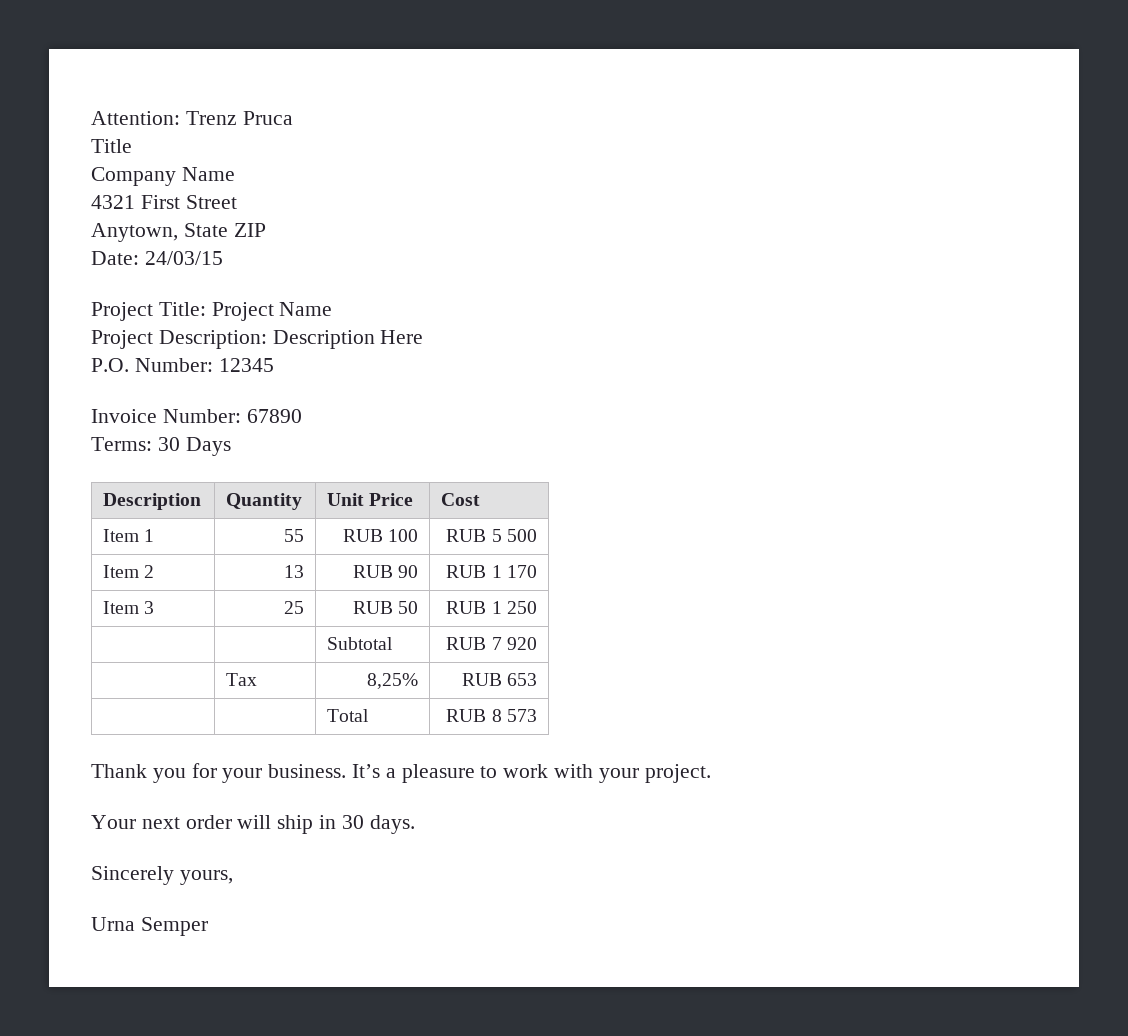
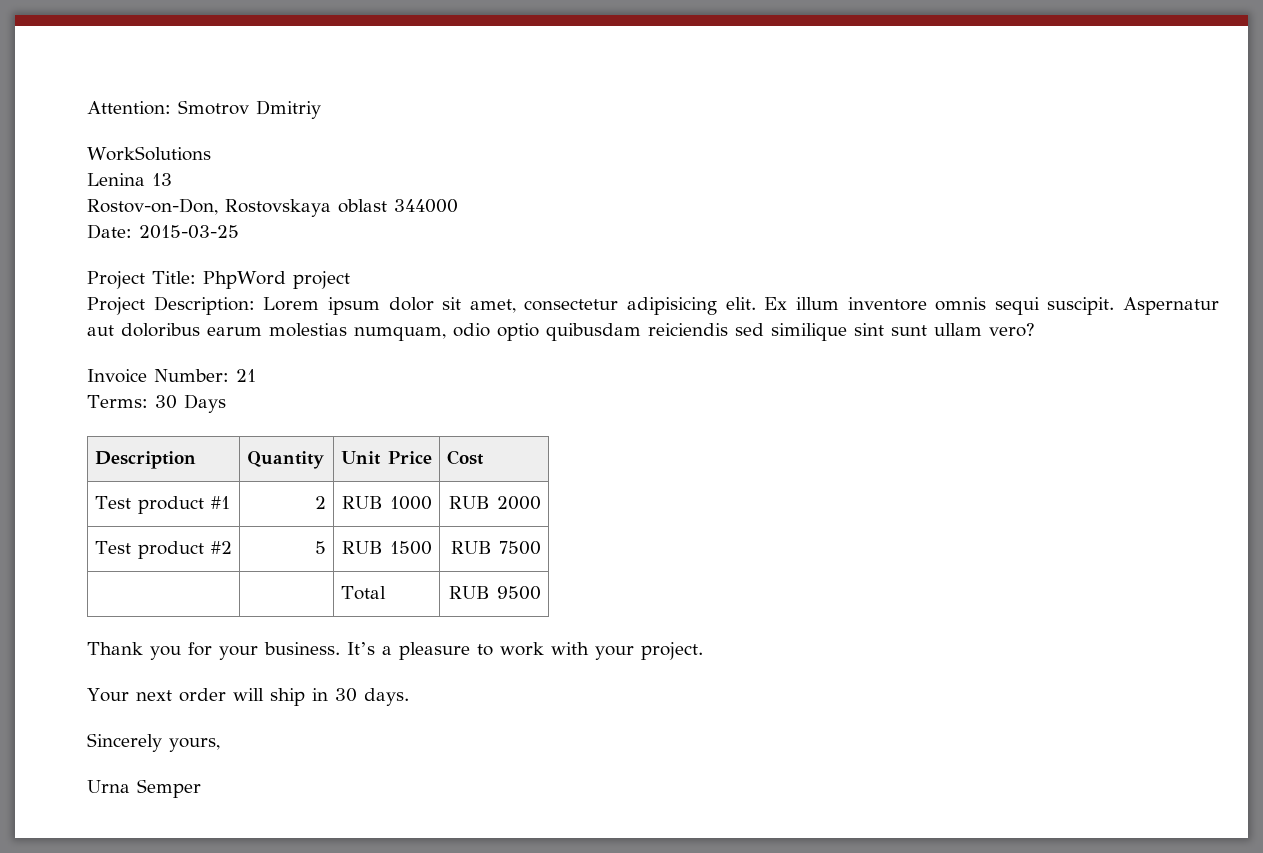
[185,111,293,125] [91,139,132,153] [91,167,235,186] [91,195,237,209] [91,223,266,242] Trenz Pruca // Title // Company Name // 4321 First Street // Anytown, State ZIP -> [178,100,321,119] [87,146,211,161] [87,173,172,186] [87,198,458,217] Smotrov Dmitriy // WorkSolutions // Lenina 13 // Rostov-on-Don, Rostovskaya oblast 344000
[144,251,223,265] 24/03/15 -> [139,225,239,239] 2015-03-25
[211,302,333,321] Project Name -> [203,271,350,289] PhpWord project
[272,330,424,349] [91,358,274,372] Description Here // P.O. Number: 12345 -> [263,297,1219,315] [87,323,1035,341] Lorem ipsum dolor sit amet, consectetur adipisicing elit. Ex illum inventore omnis sequi suscipit. Aspernatur aut doloribus earum molestias numquam, odio optio quibusdam reiciendis sed similique sint sunt ullam vero?
[246,409,302,423] 67890 -> [236,369,256,382] 21
[103,529,155,542] [283,529,304,542] [342,529,418,542] [446,529,537,542] [103,565,155,578] [283,565,304,578] [352,565,418,578] [446,565,537,578] [103,601,155,614] [283,601,304,614] [352,601,418,614] [446,601,537,614] [327,637,394,650] [446,637,537,650] [226,673,258,686] [366,673,418,689] [461,673,537,686] Item 1 | 55 | RUB 100 | RUB 5 500 // Item 2 | 13 | RUB 90 | RUB 1 170 // Item 3 | 25 | RUB 50 | RUB 1 250 // | | Subtotal | RUB 7 920 // | Tax | 8,25% | RUB 653 -> [94,496,230,514] [315,496,327,509] [342,496,433,510] [449,496,542,510] [94,541,232,559] [315,541,327,554] [342,541,433,555] [451,541,542,555] Test product #1 | 2 | RUB 1000 | RUB 2000 // Test product #2 | 5 | RUB 1500 | RUB 7500
[491,709,537,722] 8 573 -> [497,586,542,600] 9500

